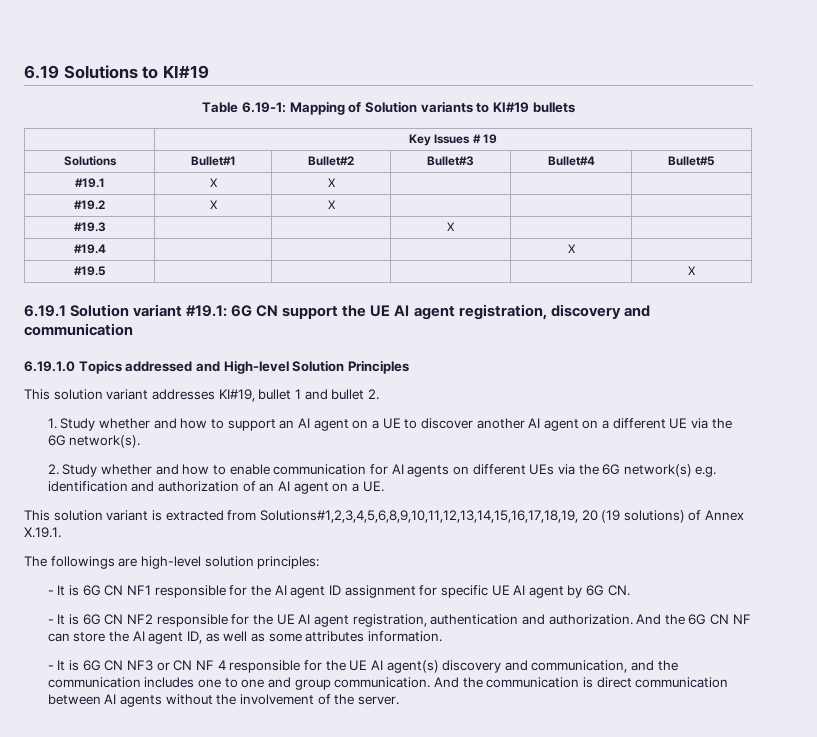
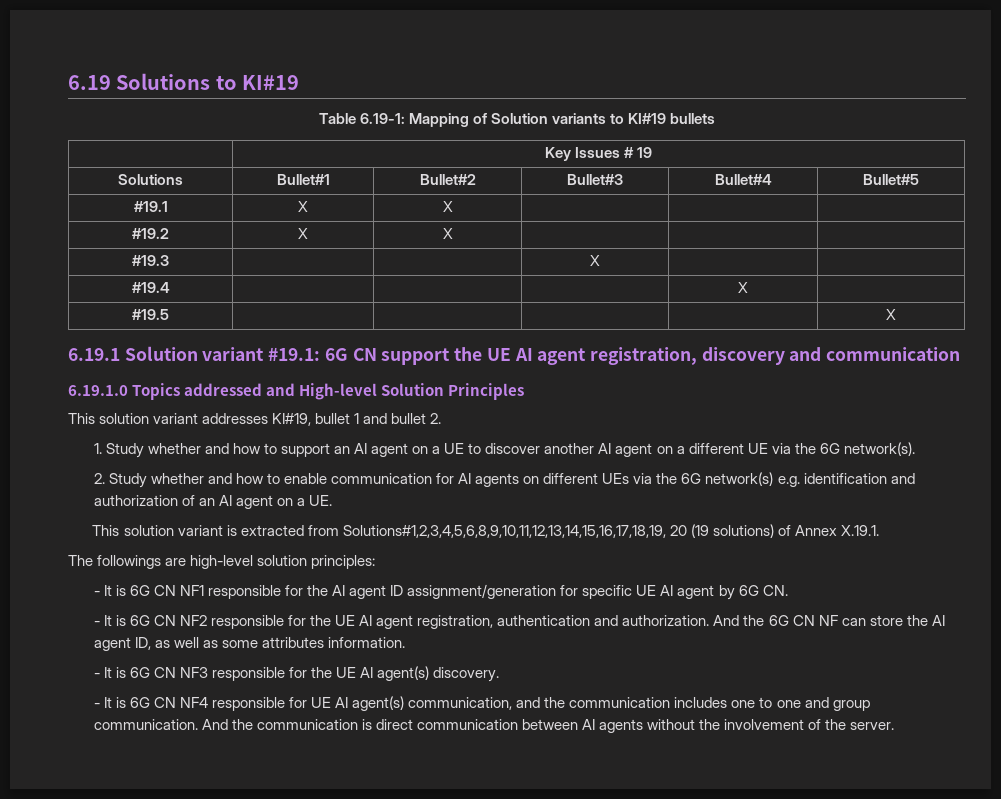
[344,585,416,598] assignment -> [407,584,557,599] assignment/generation
[156,660,226,671] or CN NF 4 -> (208, 672) none
[442,660,528,673] discovery and -> [433,667,500,682] [93,696,405,711] discovery. // - It is 6G CN NF4 responsible for UE AI agent(s)

